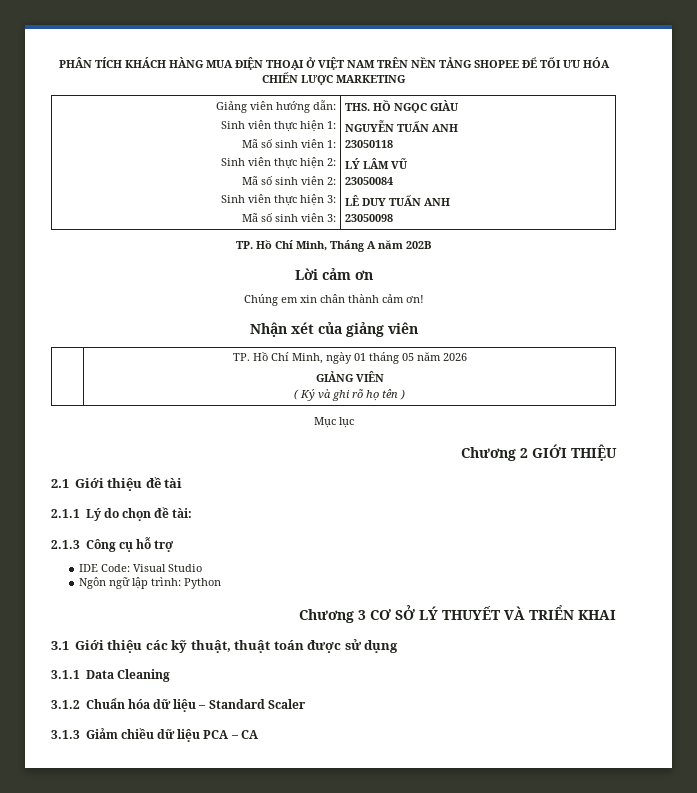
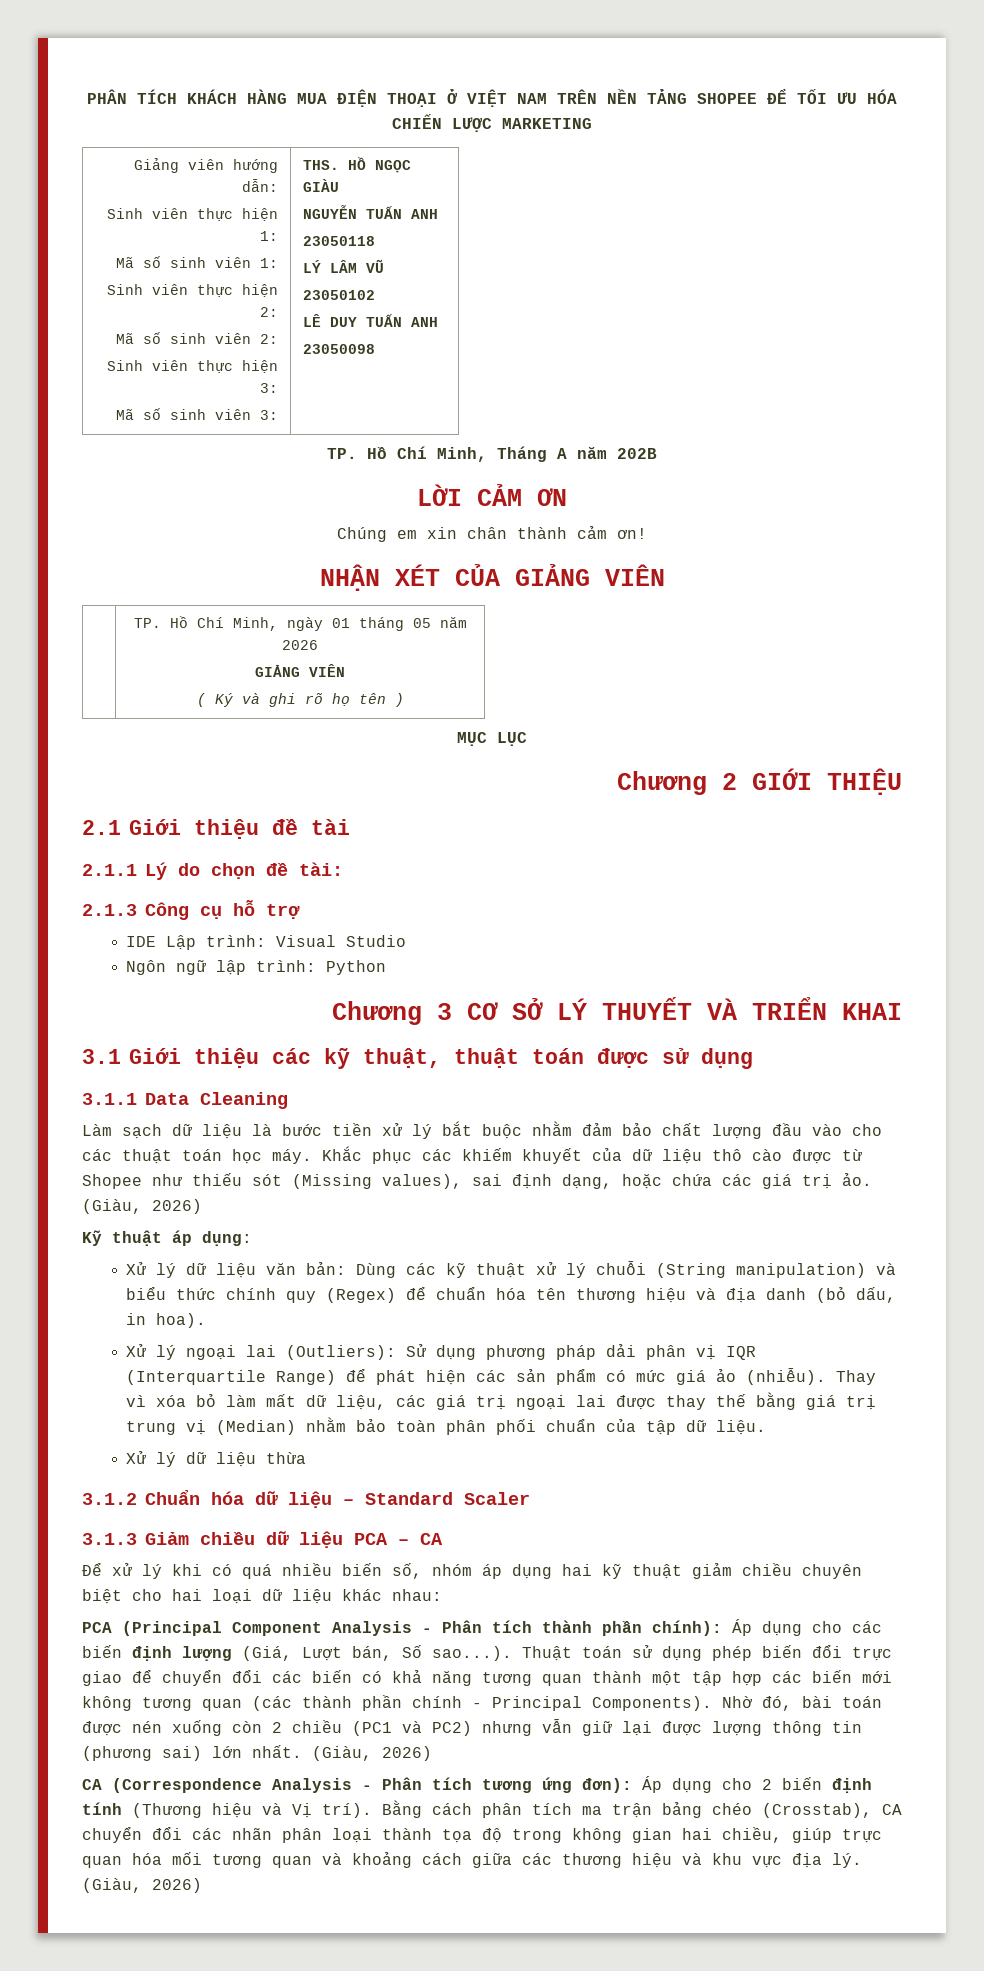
[345,177,394,185] 23050084 -> [302,290,375,300] 23050102
[294,268,373,280] Lời cảm ơn -> [417,484,567,506] LỜI CẢM ƠN
[249,322,418,337] Nhận xét của giảng viên -> [319,564,665,591] NHẬN XÉT CỦA GIẢNG VIÊN
[313,417,354,428] Mục lục -> [457,732,527,746] MỤC LỤC
[100,564,130,572] Code: -> [166,935,267,950] Lập trình:
(170, 675) none -> [82,1121,882,1139] [82,1146,862,1164] [82,1173,872,1189] [82,1199,202,1214] [82,1230,252,1246] [126,1261,897,1278] [126,1287,897,1303] [126,1313,207,1328] [126,1344,757,1360] [126,1368,877,1385] [126,1392,877,1410] [126,1417,767,1435] [126,1451,307,1467] // Làm sạch dữ liệu là bước tiền xử lý bắt buộc nhằm đảm bảo chất lượng đầu vào cho các thuật toán học máy. Khắc phục các khiếm khuyết của dữ liệu thô cào được từ Shopee như thiếu sót (Missing values), sai định dạng, hoặc chứa các giá trị ảo. (Giàu, 2026) // Kỹ thuật áp dụng: // Xử lý dữ liệu văn bản: Dùng các kỹ thuật xử lý chuỗi (String manipulation) và biểu thức chính quy (Regex) để chuẩn hóa tên thương hiệu và địa danh (bỏ dấu, in hoa). // Xử lý ngoại lai (Outliers): Sử dụng phương pháp dải phân vị IQR (Interquartile Range) để phát hiện các sản phẩm có mức giá ảo (nhiễu). Thay vì xóa bỏ làm mất dữ liệu, các giá trị ngoại lai được thay thế bằng giá trị trung vị (Median) nhằm bảo toàn phân phối chuẩn của tập dữ liệu. // Xử lý dữ liệu thừa
(259, 734) none -> [82,1563,862,1579] [82,1589,442,1604] [82,1619,882,1636] [82,1645,892,1661] [82,1670,892,1686] [82,1695,882,1711] [82,1719,862,1736] [82,1745,432,1761] [82,1776,872,1793] [82,1800,902,1818] [82,1827,882,1843] [82,1852,862,1868] [82,1878,202,1893] // Để xử lý khi có quá nhiều biến số, nhóm áp dụng hai kỹ thuật giảm chiều chuyên biệt cho hai loại dữ liệu khác nhau: // PCA (Principal Component Analysis - Phân tích thành phần chính): Áp dụng cho các biến định lượng (Giá, Lượt bán, Số sao...). Thuật toán sử dụng phép biến đổi trực giao để chuyển đổi các biến có khả năng tương quan thành một tập hợp các biến mới không tương quan (các thành phần chính - Principal Components). Nhờ đó, bài toán được nén xuống còn 2 chiều (PC1 và PC2) nhưng vẫn giữ lại được lượng thông tin (phương sai) lớn nhất. (Giàu, 2026) // CA (Correspondence Analysis - Phân tích tương ứng đơn): Áp dụng cho 2 biến định tính (Thương hiệu và Vị trí). Bằng cách phân tích ma trận bảng chéo (Crosstab), CA chuyển đổi các nhãn phân loại thành tọa độ trong không gian hai chiều, giúp trực quan hóa mối tương quan và khoảng cách giữa các thương hiệu và khu vực địa lý. (Giàu, 2026)

